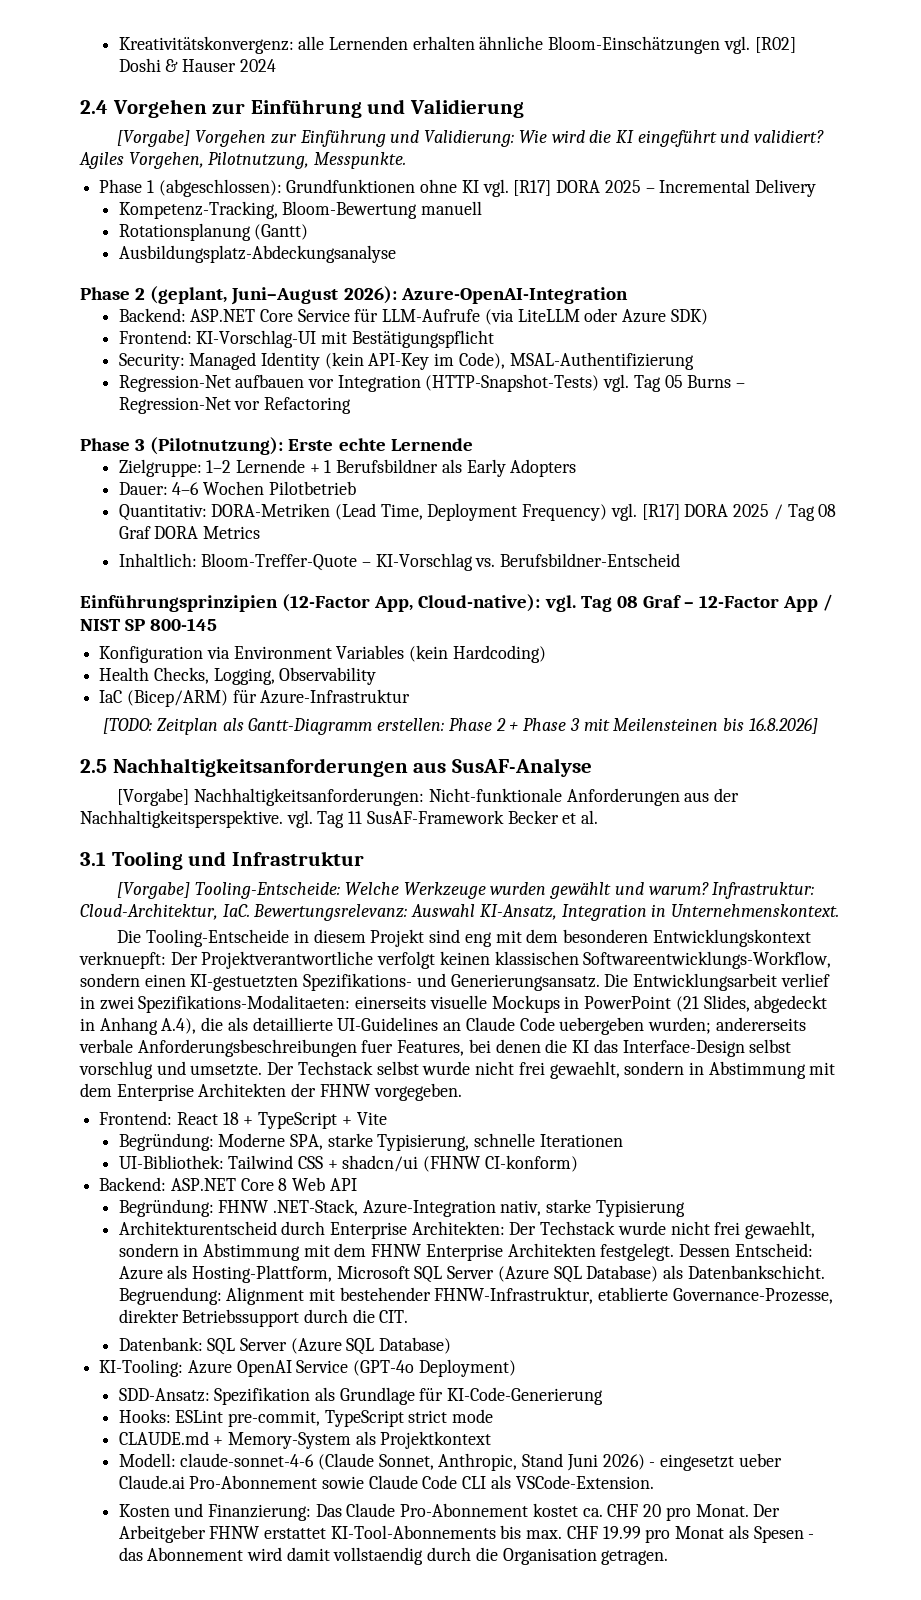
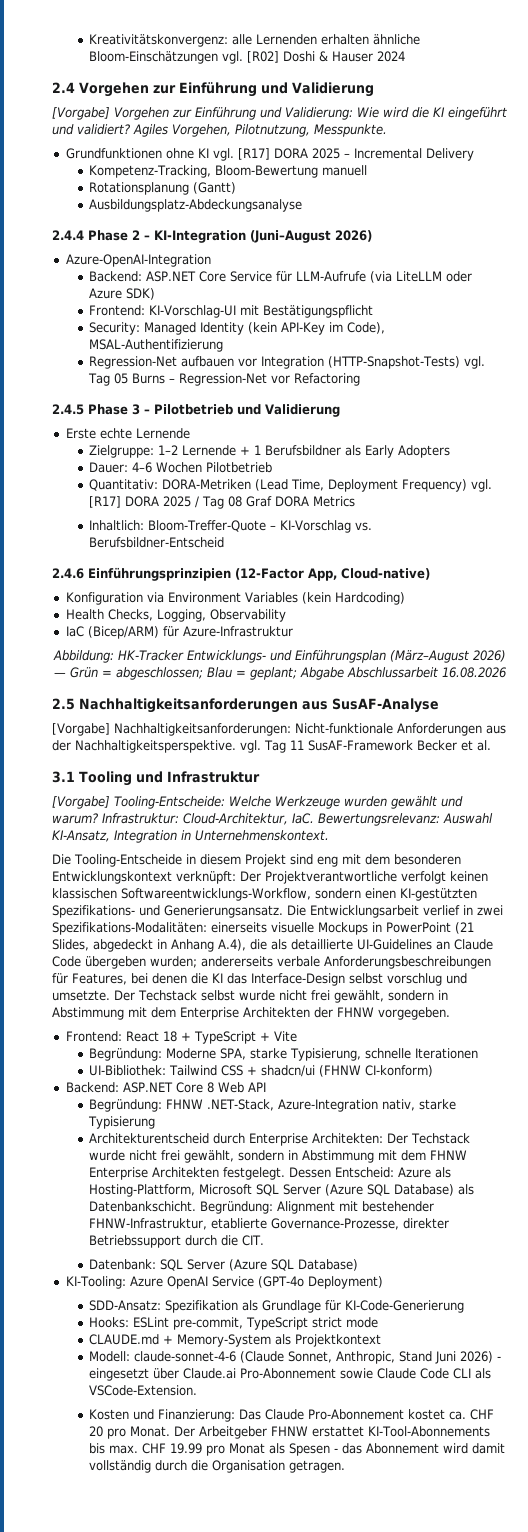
[99,179,282,197] Phase 1 (abgeschlossen): -> (387, 130) none
[80,286,397,305] Phase 2 (geplant, Juni–August 2026): -> [52,230,372,243] 2.4.4 Phase 2 – KI-Integration (Juni–August 2026) //
[80,437,284,455] Phase 3 (Pilotnutzung): -> [52,404,340,417] 2.4.5 Phase 3 – Pilotbetrieb und Validierung //
(681, 560) none -> [52,568,84,579] 2.4.6
[418,594,834,612] [80,618,218,631] Cloud-native): vgl. Tag 08 Graf – 12-Factor App / NIST SP 800-145 -> [341,568,430,580] Cloud-native)
[103,718,818,735] [TODO: Zeitplan als Gantt-Diagramm erstellen: Phase 2 + Phase 3 mit Meilensteinen bis 16.8.2026] -> [53,650,506,663] [54,667,506,680] Abbildung: HK-Tracker Entwicklungs- und Einführungsplan (März–August 2026) — Grün = abgeschlossen; Blau = geplant; Abgabe Abschlussarbeit 16.08.2026
[79,951,166,969] verknuepft: -> [176,871,236,884] verknüpft:
[190,974,299,991] KI-gestuetzten -> [400,888,477,901] KI-gestützten
[138,995,351,1013] Spezifikations-Modalitaeten: -> [52,922,207,935] Spezifikations-Modalitäten:
[559,1017,645,1035] uebergeben -> [85,956,146,969] übergeben
[361,1040,394,1053] fuer -> [52,973,68,984] für
[549,1061,620,1079] gewaehlt, -> [333,990,384,1003] gewählt,
[745,1221,816,1239] gewaehlt, -> [184,1150,235,1163] gewählt,
[118,1287,222,1305] Begruendung: -> [200,1201,274,1214] Begründung:
[738,1453,782,1467] ueber -> [153,1368,180,1379] über
[333,1547,424,1565] vollstaendig -> [89,1460,152,1473] vollständig

